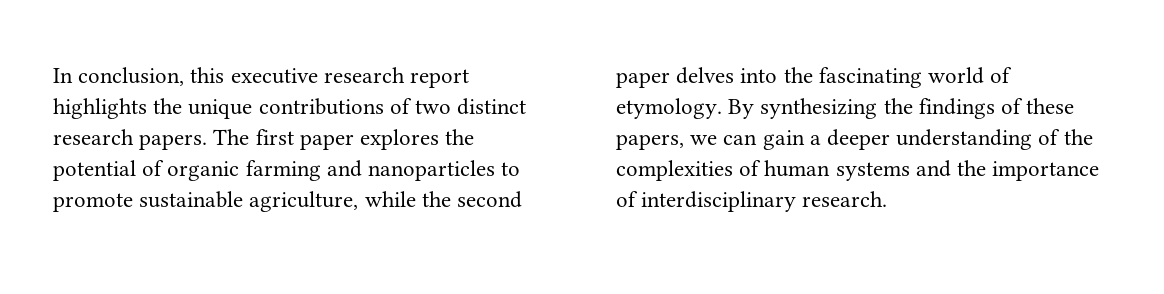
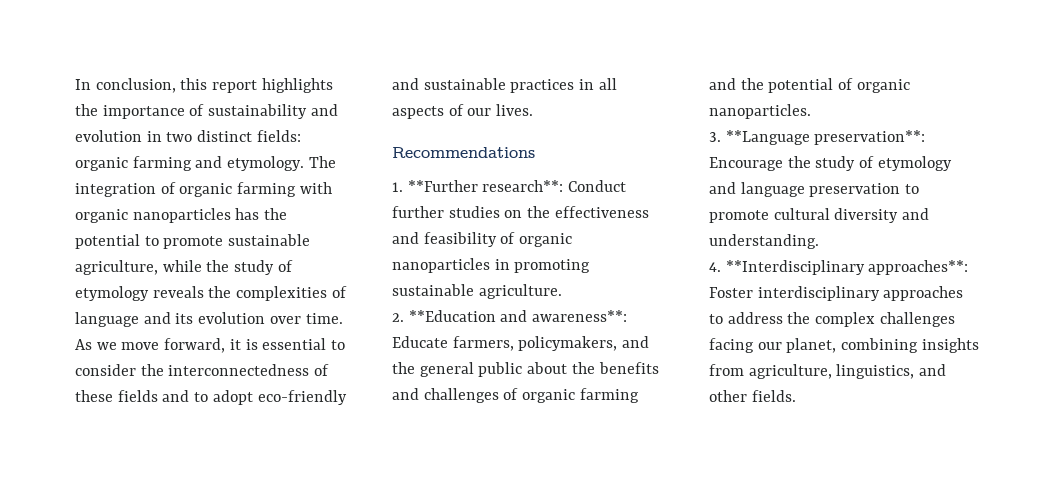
[230,67,405,84] executive research -> (208, 84) none
[188,98,527,119] [53,129,475,150] [53,160,496,181] unique contributions of two distinct research papers. The first paper explores the potential of organic farming and nanoparticles -> [102,104,338,119] [75,130,301,142] [75,156,336,171] [75,182,332,197] [75,208,288,223] [75,234,140,249] importance of sustainability and evolution in two distinct fields: organic farming and etymology. The integration of organic farming with organic nanoparticles has the potential
[457,191,523,208] [616,67,1013,88] [616,98,1075,119] [616,129,1093,150] [616,160,1100,181] [616,191,888,212] second paper delves into the fascinating world of etymology. By synthesizing the findings of these papers, we can gain a deeper understanding of the complexities of human systems and the importance of interdisciplinary research. -> [234,260,293,275] [75,286,347,301] [75,312,343,327] [75,338,346,353] [75,364,330,376] [75,390,347,405] [392,78,617,93] [392,104,534,119] [392,147,535,158] [392,180,627,192] [392,206,649,218] [392,232,573,247] [392,258,591,273] [392,284,562,299] [392,310,628,322] [392,336,650,351] [392,362,659,377] [392,388,639,403] [709,78,910,93] [709,104,811,119] [709,130,926,145] [709,156,952,171] [709,182,920,197] [709,208,930,223] [709,234,819,249] [709,260,969,275] [709,286,964,301] [709,312,955,327] [709,338,979,353] [709,364,947,379] [709,390,796,402] study of etymology reveals the complexities of language and its evolution over time. As we move forward, it is essential to consider the interconnectedness of these fields and to adopt eco-friendly and sustainable practices in all aspects of our lives. // Recommendations // 1. **Further research**: Conduct further studies on the effectiveness and feasibility of organic nanoparticles in promoting sustainable agriculture. // 2. **Education and awareness**: Educate farmers, policymakers, and the general public about the benefits and challenges of organic farming and the potential of organic nanoparticles. // 3. **Language preservation**: Encourage the study of etymology and language preservation to promote cultural diversity and understanding. // 4. **Interdisciplinary approaches**: Foster interdisciplinary approaches to address the complex challenges facing our planet, combining insights from agriculture, linguistics, and other fields.

